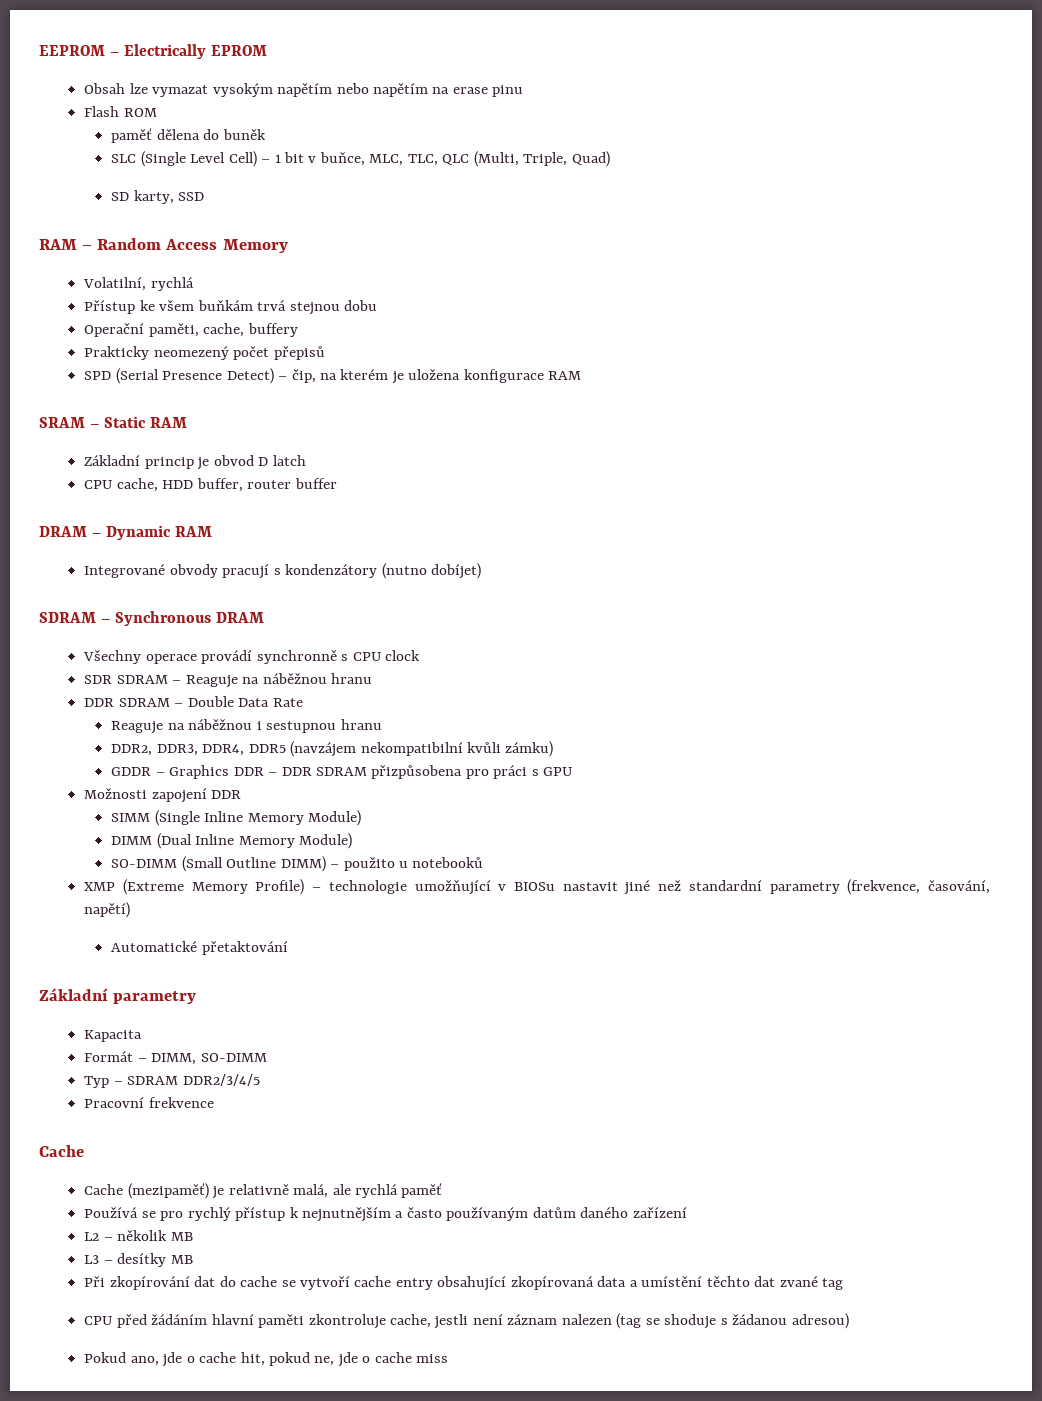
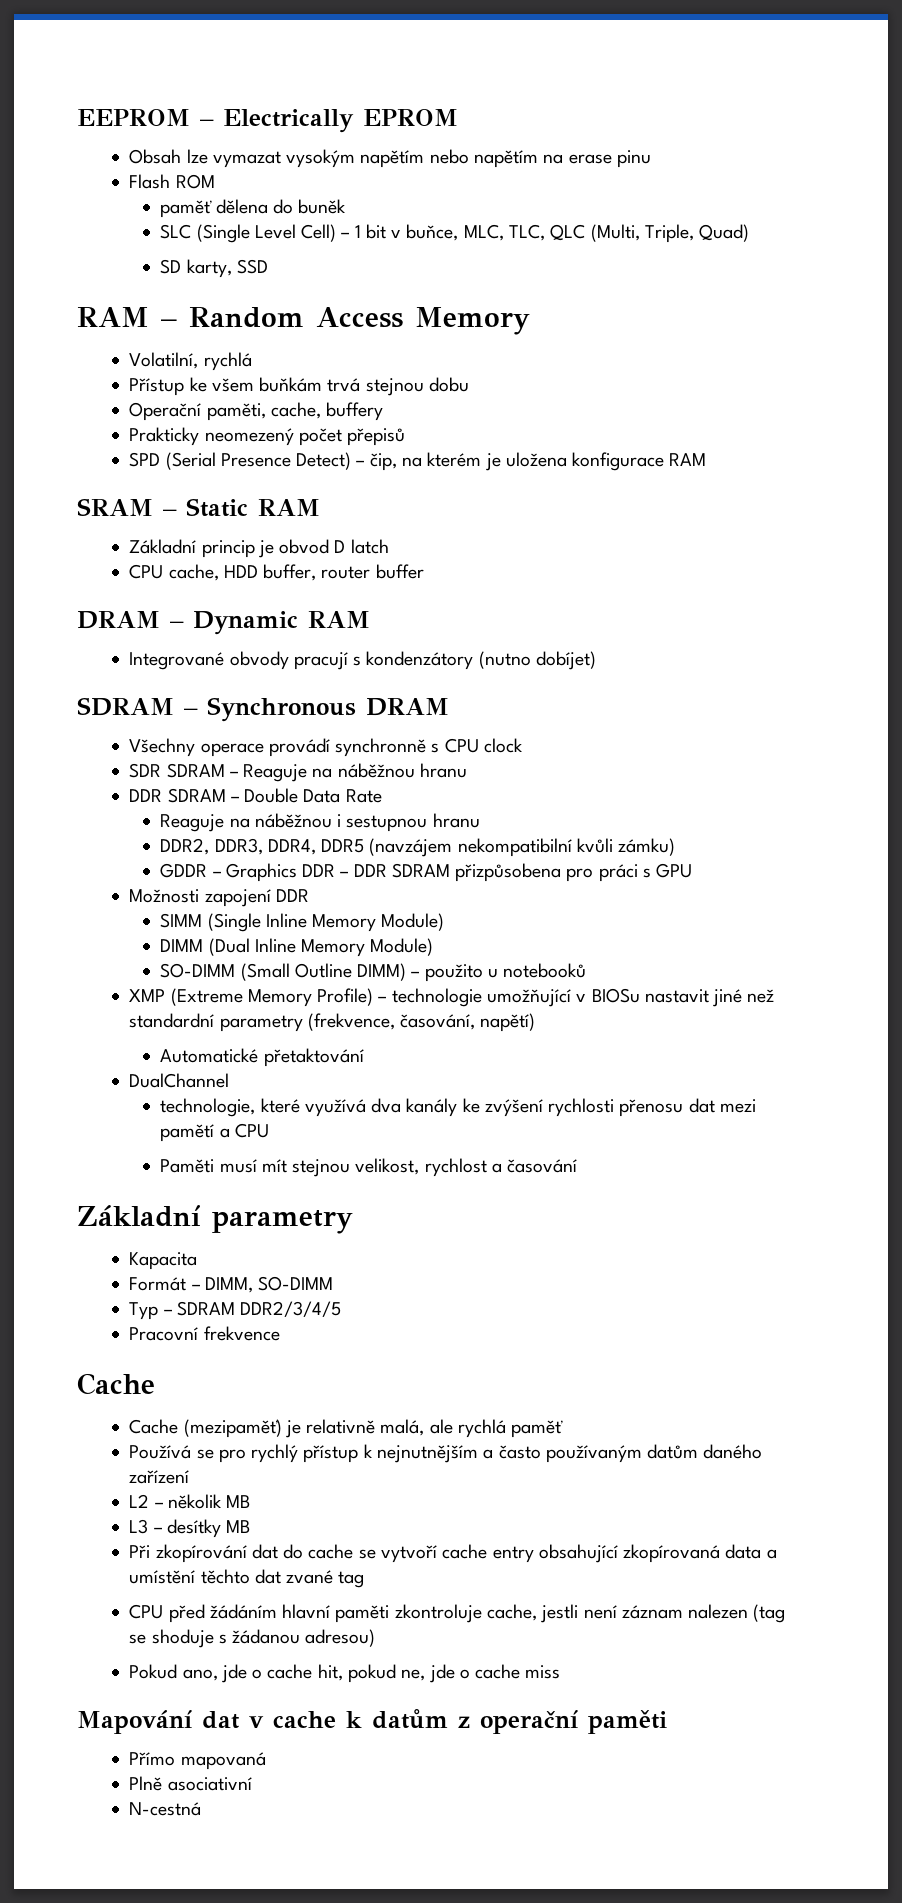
(288, 948) none -> [129,1073,230,1088] [160,1098,756,1117] [160,1123,269,1142] [160,1158,578,1177] // DualChannel // technologie, které využívá dva kanály ke zvýšení rychlosti přenosu dat mezi pamětí a CPU // Paměti musí mít stejnou velikost, rychlost a časování
(449, 1358) none -> [77,1709,667,1734] [129,1752,266,1770] [129,1776,252,1791] [129,1802,202,1816] // Mapování dat v cache k datům z operační paměti // Přímo mapovaná // Plně asociativní // N-cestná

